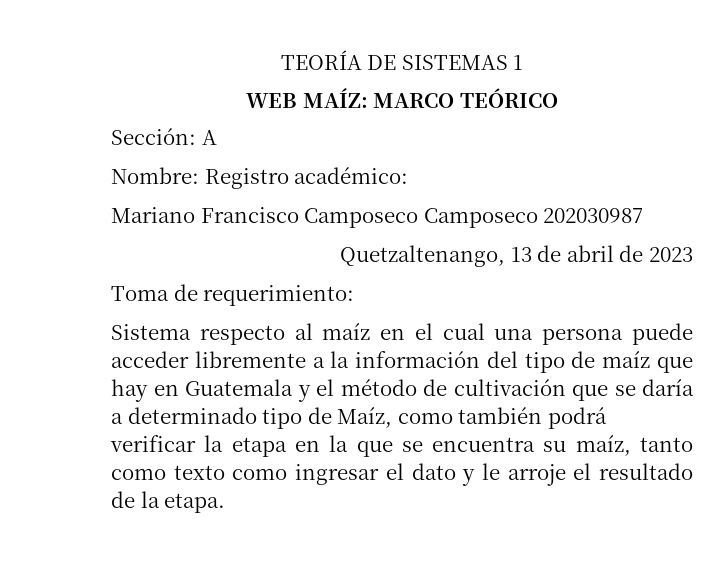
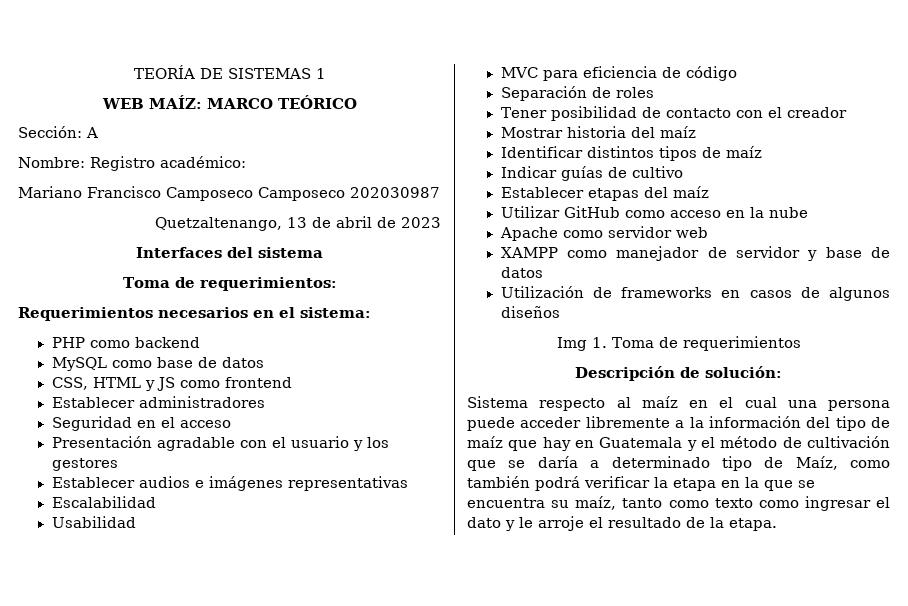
[111,284,355,306] // Toma de requerimiento: -> [136,247,323,258] [122,277,337,291] [18,307,371,321] [51,337,200,348] [51,357,264,371] [51,377,292,391] [51,396,265,408] [51,416,231,431] [51,436,389,451] [51,458,118,471] [51,476,408,491] [51,496,156,508] [51,516,136,528] [500,66,737,81] [500,86,654,101] [500,106,847,121] [500,126,696,138] [500,146,762,161] [500,166,683,181] [500,186,709,201] [500,206,808,218] [499,226,708,241] [500,246,890,261] [500,267,543,278] [500,286,890,301] [500,306,560,318] [556,336,801,351] [575,366,782,381] // Interfaces del sistema // Toma de requerimientos: // Requerimientos necesarios en el sistema: // PHP como backend // MySQL como base de datos // CSS, HTML y JS como frontend // Establecer administradores // Seguridad en el acceso // Presentación agradable con el usuario y los gestores // Establecer audios e imágenes representativas // Escalabilidad // Usabilidad // MVC para eficiencia de código // Separación de roles // Tener posibilidad de contacto con el creador // Mostrar historia del maíz // Identificar distintos tipos de maíz // Indicar guías de cultivo // Establecer etapas del maíz // Utilizar GitHub como acceso en la nube // Apache como servidor web // XAMPP como manejador de servidor y base de datos // Utilización de frameworks en casos de algunos diseños // Img 1. Toma de requerimientos // Descripción de solución:

